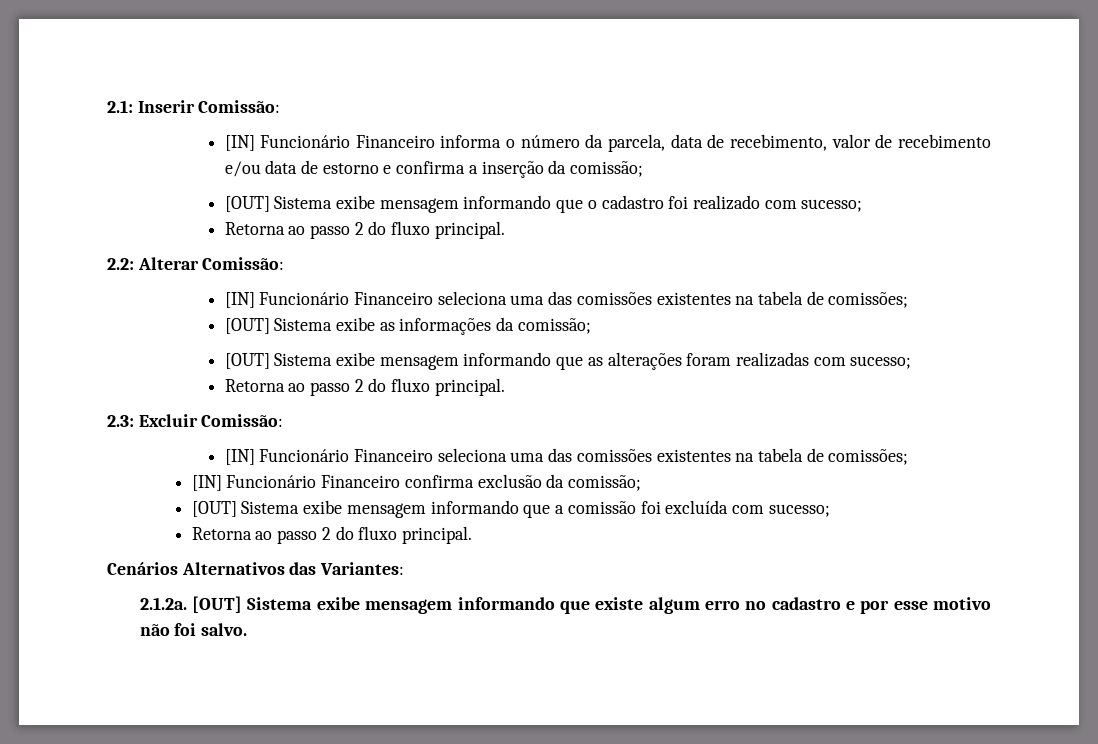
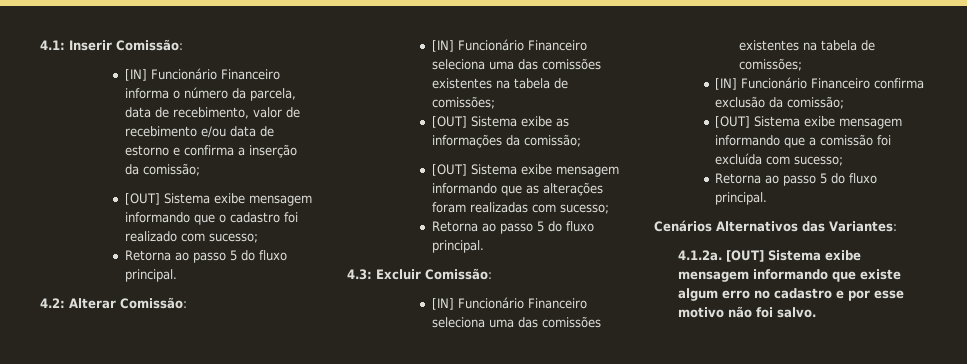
[107,100,133,113] 2.1: -> [40,40,65,50] 4.1:
[354,221,505,239] [107,258,134,270] 2 do fluxo principal. // 2.2: -> [229,250,287,261] [124,269,177,282] [40,298,65,308] 5 do fluxo principal. // 4.2:
[354,378,505,396] [107,415,134,427] 2 do fluxo principal. // 2.3: -> [536,221,594,232] [431,240,484,253] [347,269,372,280] 5 do fluxo principal. // 4.3:
[321,527,331,540] 2 -> [819,173,827,184] 5
[139,597,187,610] 2.1.2a. -> [677,250,722,261] 4.1.2a.

